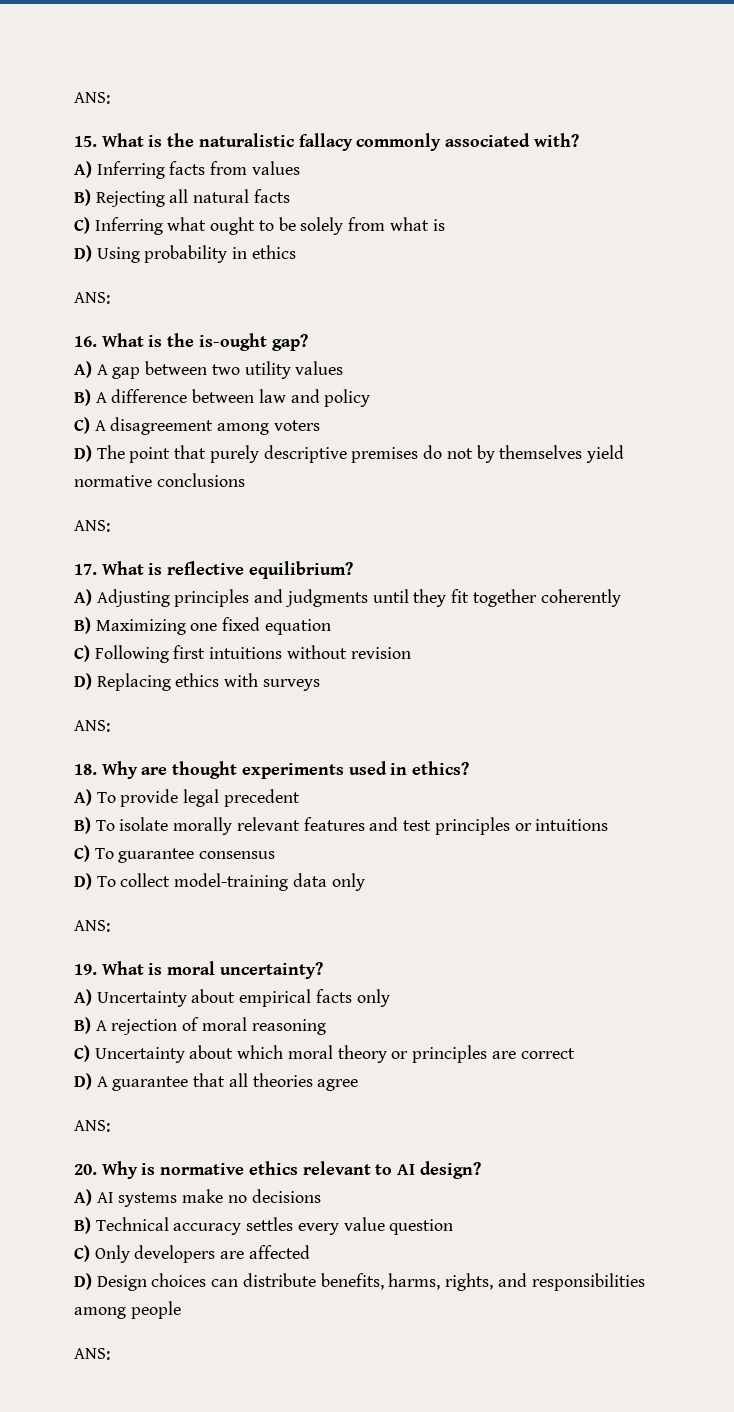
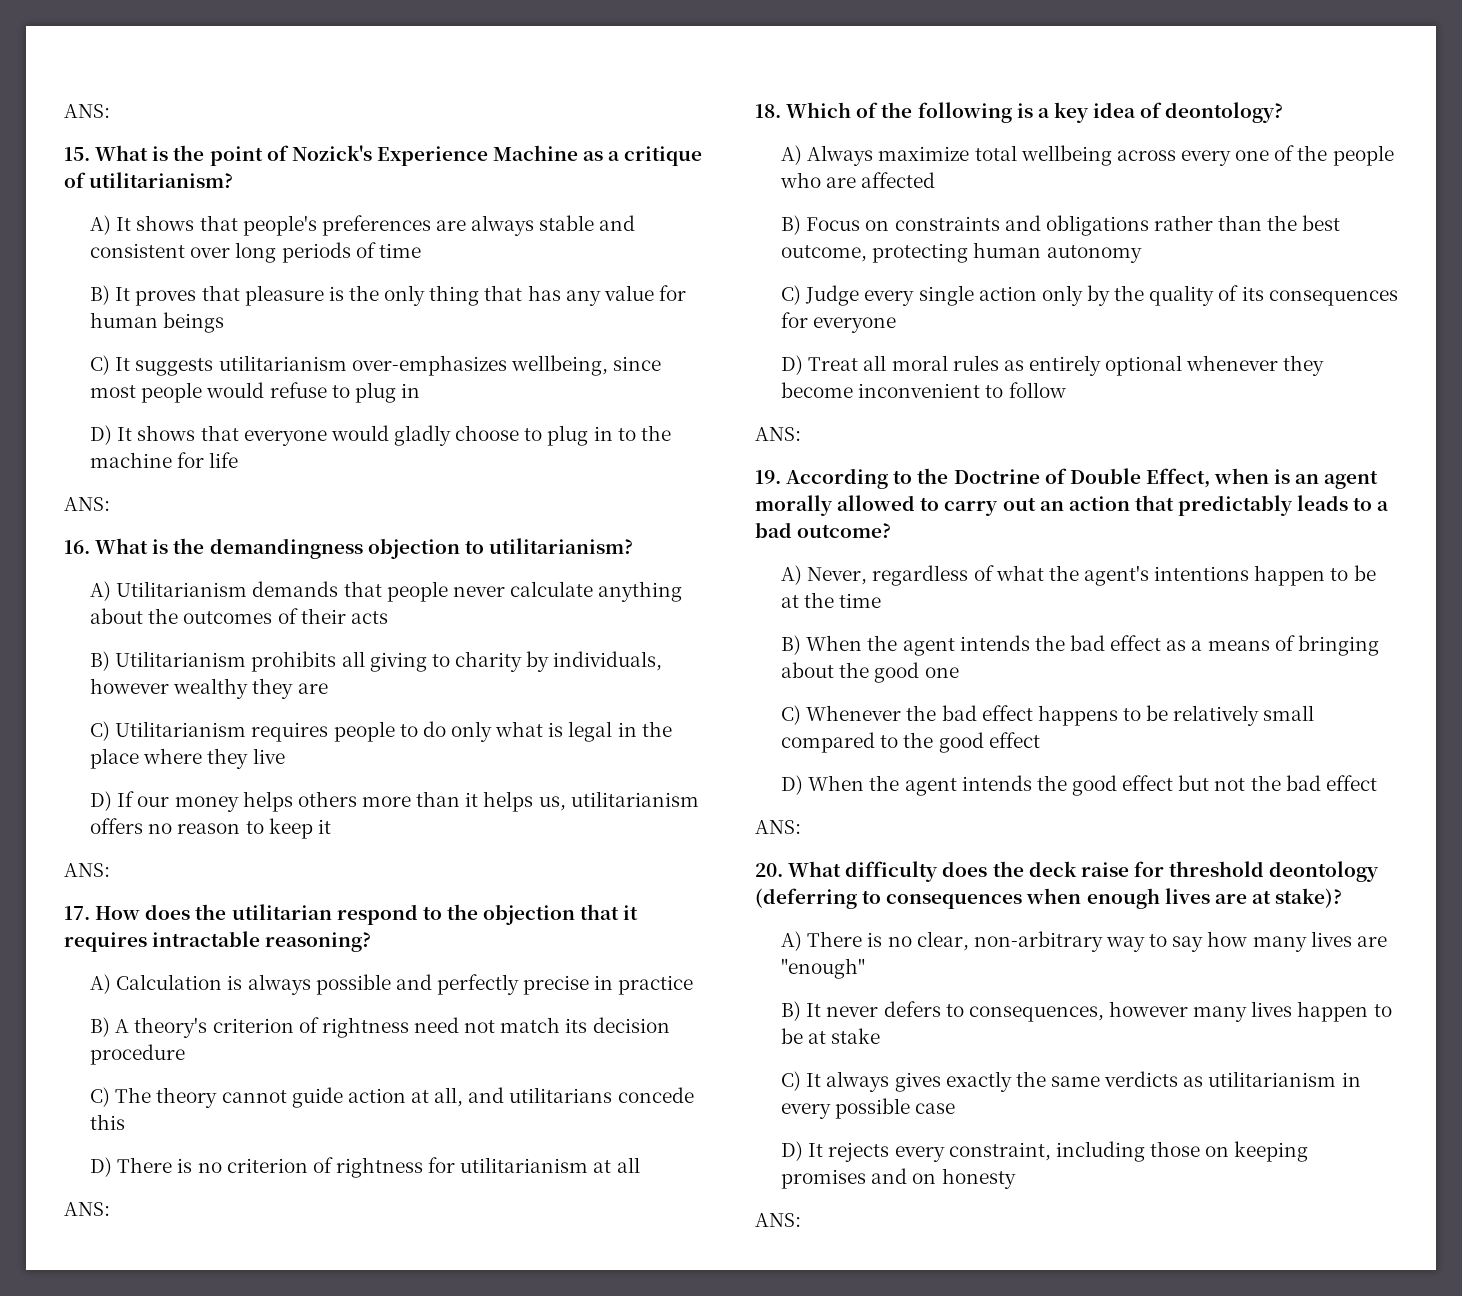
[198,133,579,151] [74,161,300,179] [74,189,290,207] [74,217,445,235] [74,245,296,263] naturalistic fallacy commonly associated with? // A) Inferring facts from values // B) Rejecting all natural facts // C) Inferring what ought to be solely from what is // D) Using probability in ethics -> [209,145,703,166] [64,172,234,188] [90,215,636,236] [90,242,421,263] [90,285,686,306] [90,312,225,333] [90,355,661,376] [90,382,420,403] [90,425,671,446] [90,452,239,468] point of Nozick's Experience Machine as a critique of utilitarianism? // A) It shows that people's preferences are always stable and consistent over long periods of time // B) It proves that pleasure is the only thing that has any value for human beings // C) It suggests utilitarianism over-emphasizes wellbeing, since most people would refuse to plug in // D) It shows that everyone would gladly choose to plug in to the machine for life
[198,333,308,351] [74,361,344,379] [74,389,371,407] [74,417,320,435] [74,445,624,463] [74,473,245,487] [74,520,110,532] [74,561,353,579] [74,589,621,607] [74,617,331,635] [74,645,411,663] [74,673,320,691] [74,720,110,732] [74,761,470,779] [74,789,300,807] [74,817,609,835] [74,845,276,863] [74,873,365,891] [74,920,110,932] [74,961,323,979] [74,989,390,1007] [74,1017,326,1035] [74,1045,575,1063] [74,1073,359,1091] [74,1120,110,1132] [74,1161,481,1179] [74,1189,321,1207] [74,1217,454,1235] [74,1245,310,1263] [74,1273,645,1291] [74,1301,181,1319] is-ought gap? // A) A gap between two utility values // B) A difference between law and policy // C) A disagreement among voters // D) The point that purely descriptive premises do not by themselves yield normative conclusions // ANS: // 17. What is reflective equilibrium? // A) Adjusting principles and judgments until they fit together coherently // B) Maximizing one fixed equation // C) Following first intuitions without revision // D) Replacing ethics with surveys // ANS: // 18. Why are thought experiments used in ethics? // A) To provide legal precedent // B) To isolate morally relevant features and test principles or intuitions // C) To guarantee consensus // D) To collect model-training data only // ANS: // 19. What is moral uncertainty? // A) Uncertainty about empirical facts only // B) A rejection of moral reasoning // C) Uncertainty about which moral theory or principles are correct // D) A guarantee that all theories agree // ANS: // 20. Why is normative ethics relevant to AI design? // A) AI systems make no decisions // B) Technical accuracy settles every value question // C) Only developers are affected // D) Design choices can distribute benefits, harms, rights, and responsibilities among people -> [209,538,633,559] [90,581,683,602] [90,608,388,624] [90,651,663,672] [90,678,328,699] [90,721,672,742] [90,748,285,769] [90,791,699,812] [90,818,331,839] [64,863,110,877] [64,904,639,925] [64,931,372,952] [90,974,694,995] [90,1017,670,1038] [90,1044,186,1065] [90,1087,694,1108] [90,1114,126,1130] [90,1157,640,1178] [64,1202,110,1216] [755,102,1284,123] [781,145,1394,166] [780,172,936,188] [781,215,1341,236] [781,242,1142,263] [781,285,1398,306] [781,312,897,333] [781,355,1325,376] [781,382,1066,398] [755,427,801,441] [755,468,1379,489] [755,495,1390,516] [755,522,892,538] [781,565,1376,586] [781,592,882,608] [781,635,1379,656] [781,662,959,683] [781,705,1315,726] [781,732,1040,753] [781,775,1377,796] [755,820,801,834] [755,861,1380,882] [755,888,1343,909] [781,931,1387,952] [781,958,866,979] [781,1001,1392,1022] [781,1028,881,1044] [781,1071,1361,1092] [781,1098,956,1119] [781,1141,1309,1162] [781,1168,1016,1189] demandingness objection to utilitarianism? // A) Utilitarianism demands that people never calculate anything about the outcomes of their acts // B) Utilitarianism prohibits all giving to charity by individuals, however wealthy they are // C) Utilitarianism requires people to do only what is legal in the place where they live // D) If our money helps others more than it helps us, utilitarianism offers no reason to keep it // ANS: // 17. How does the utilitarian respond to the objection that it requires intractable reasoning? // A) Calculation is always possible and perfectly precise in practice // B) A theory's criterion of rightness need not match its decision procedure // C) The theory cannot guide action at all, and utilitarians concede this // D) There is no criterion of rightness for utilitarianism at all // ANS: // 18. Which of the following is a key idea of deontology? // A) Always maximize total wellbeing across every one of the people who are affected // B) Focus on constraints and obligations rather than the best outcome, protecting human autonomy // C) Judge every single action only by the quality of its consequences for everyone // D) Treat all moral rules as entirely optional whenever they become inconvenient to follow // ANS: // 19. According to the Doctrine of Double Effect, when is an agent morally allowed to carry out an action that predictably leads to a bad outcome? // A) Never, regardless of what the agent's intentions happen to be at the time // B) When the agent intends the bad effect as a means of bringing about the good one // C) Whenever the bad effect happens to be relatively small compared to the good effect // D) When the agent intends the good effect but not the bad effect // ANS: // 20. What difficulty does the deck raise for threshold deontology (deferring to consequences when enough lives are at stake)? // A) There is no clear, non-arbitrary way to say how many lives are "enough" // B) It never defers to consequences, however many lives happen to be at stake // C) It always gives exactly the same verdicts as utilitarianism in every possible case // D) It rejects every constraint, including those on keeping promises and on honesty

